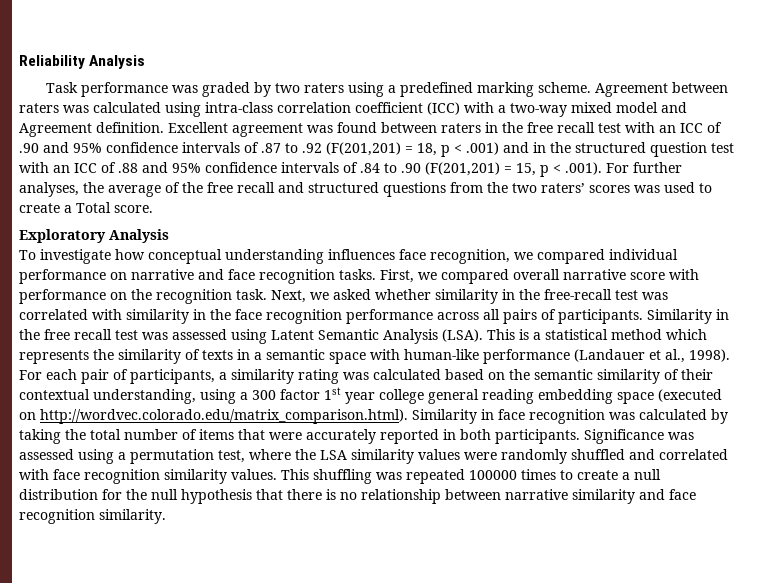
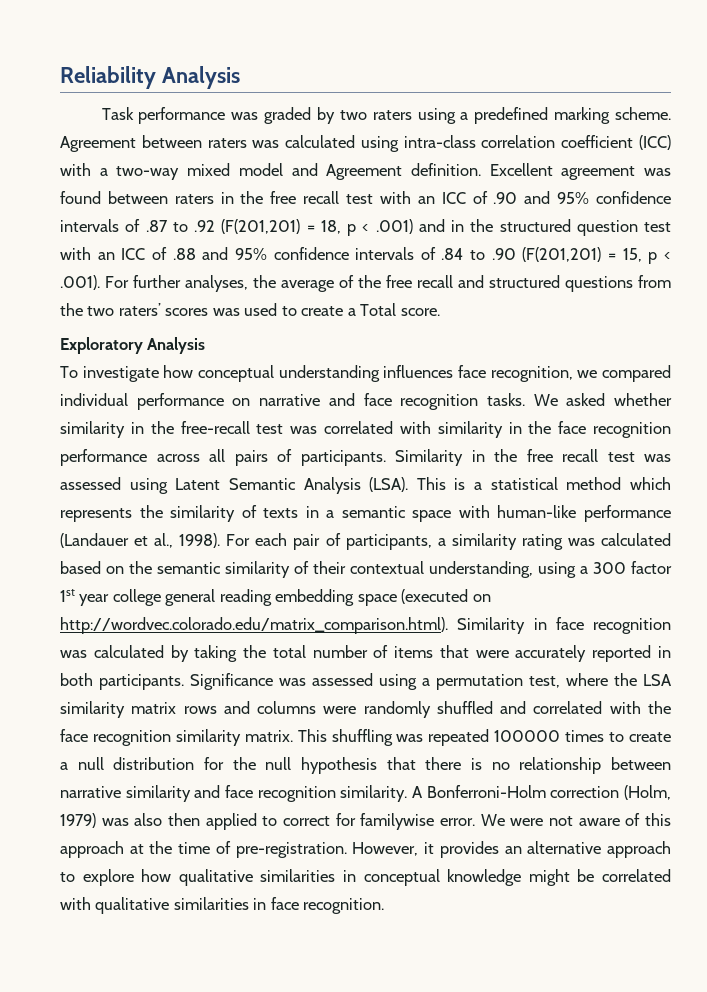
[380,269,699,284] [19,289,329,304] First, we compared overall narrative score with performance on the recognition task. Next, we -> [533,394,558,406] We
[418,449,460,460] values -> [131,701,317,714] matrix rows and columns
(49, 474) none -> [647,701,671,714] the
[231,469,277,480] values. -> [244,730,293,742] matrix.
(166, 516) none -> [412,785,671,800] [60,813,672,830] [60,841,672,858] [60,869,672,886] [60,897,385,914] A Bonferroni-Holm correction (Holm, 1979) was also then applied to correct for familywise error. We were not aware of this approach at the time of pre-registration. However, it provides an alternative approach to explore how qualitative similarities in conceptual knowledge might be correlated with qualitative similarities in face recognition.

